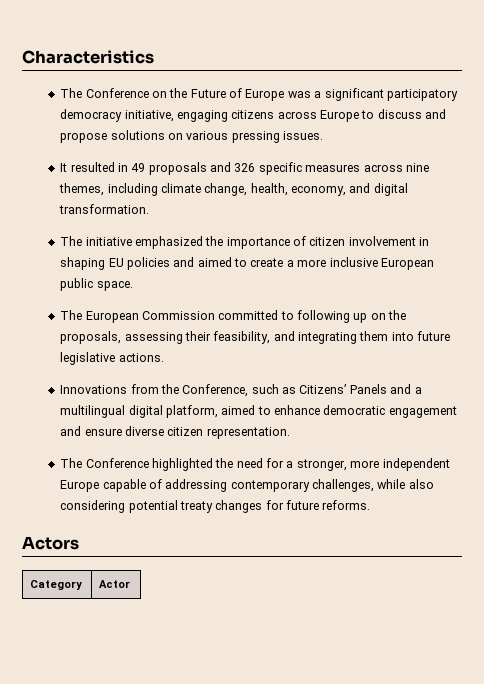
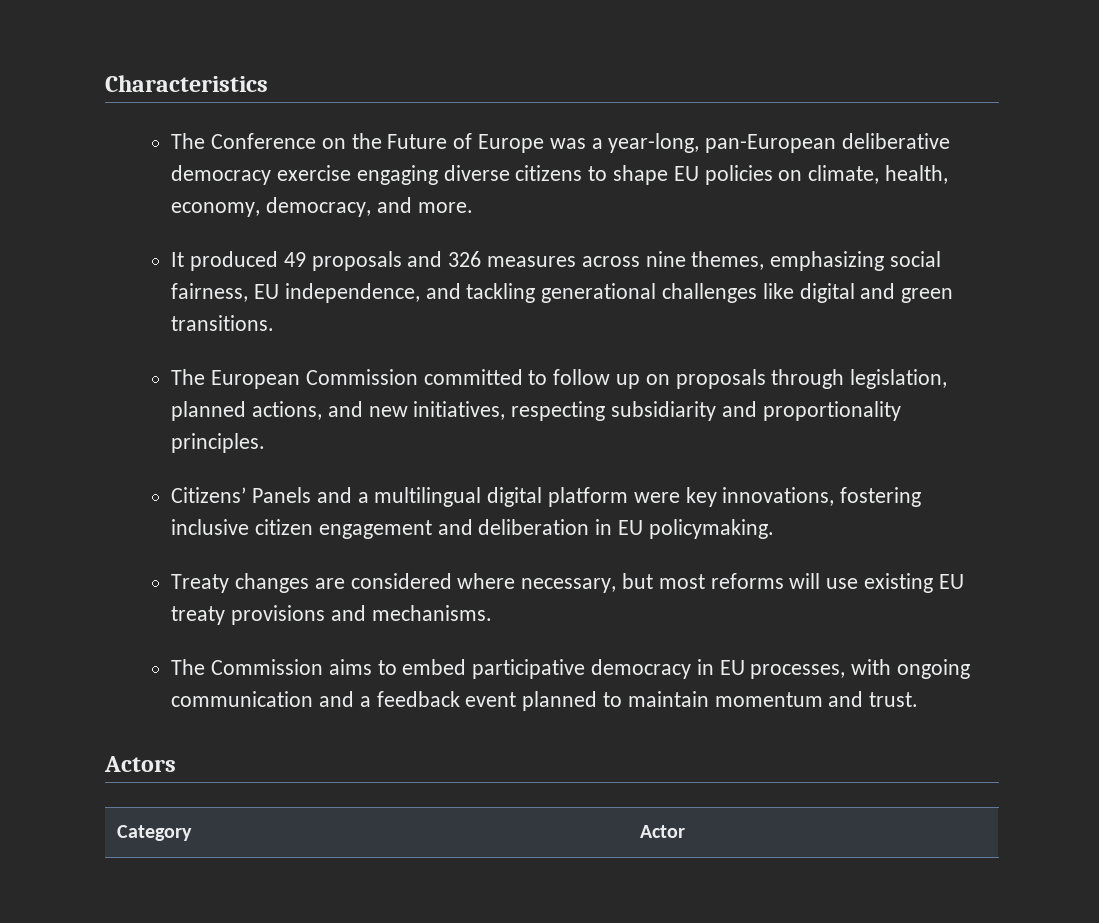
[324,88,458,101] [60,109,447,122] [60,130,324,143] significant participatory democracy initiative, engaging citizens across Europe to discuss and propose solutions on various pressing issues. -> [608,133,951,153] [171,165,949,185] [171,197,473,217] year-long, pan-European deliberative democracy exercise engaging diverse citizens to shape EU policies on climate, health, economy, democracy, and more.
[70,162,128,172] resulted in -> [190,251,279,271] produced
[258,162,302,175] specific -> (482, 259) none
[107,183,408,196] [59,204,150,214] [60,236,430,249] [60,257,434,270] [60,278,133,291] including climate change, health, economy, and digital transformation. // The initiative emphasized the importance of citizen involvement in shaping EU policies and aimed to create a more inclusive European public space. -> [770,251,942,271] [171,283,954,303] [171,315,275,331] emphasizing social fairness, EU independence, and tackling generational challenges like digital and green transitions.
[297,310,351,323] following -> [553,369,611,385] follow
[388,310,407,320] [60,331,451,344] [60,352,164,365] [60,384,297,397] the proposals, assessing their feasibility, and integrating them into future legislative actions. // Innovations from the Conference, such as -> [675,369,948,389] [171,401,901,421] [171,433,266,453] proposals through legislation, planned actions, and new initiatives, respecting subsidiarity and proportionality principles. //
[165,405,457,418] [60,426,290,439] [60,458,450,471] [60,479,434,492] [60,500,371,513] platform, aimed to enhance democratic engagement and ensure diverse citizen representation. // The Conference highlighted the need for a stronger, more independent Europe capable of addressing contemporary challenges, while also considering potential treaty changes for future reforms. -> [548,487,922,507] [171,519,774,539] [171,573,964,593] [171,605,492,625] [171,659,971,679] [171,691,919,711] platform were key innovations, fostering inclusive citizen engagement and deliberation in EU policymaking. // Treaty changes are considered where necessary, but most reforms will use existing EU treaty provisions and mechanisms. // The Commission aims to embed participative democracy in EU processes, with ongoing communication and a feedback event planned to maintain momentum and trust.

